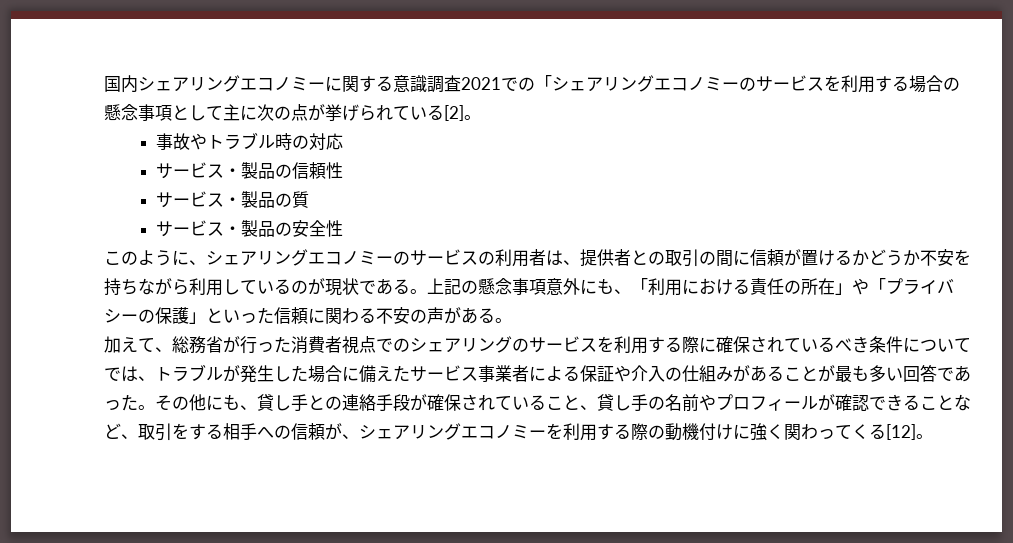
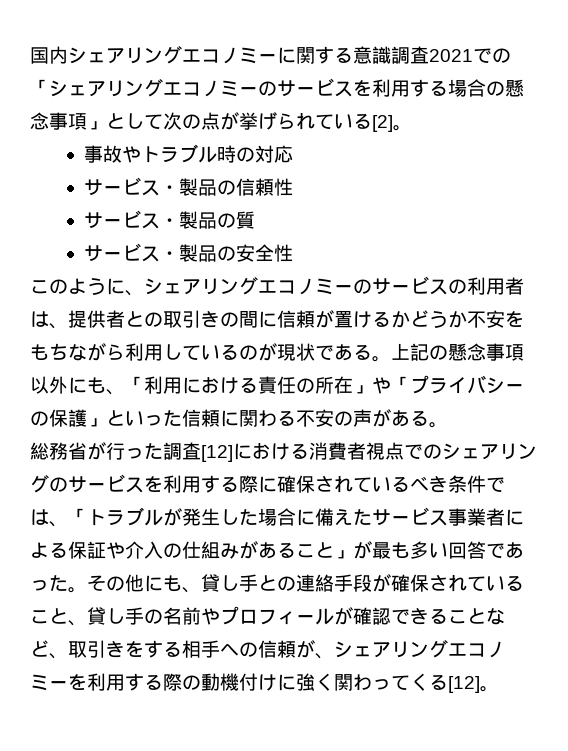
[172,104,257,121] として主に -> [87,113,163,130] 」として
(699, 258) none -> [201,310,220,328] き
[104,278,121,296] 持 -> [30,344,49,361] も
[546,278,563,295] 意 -> [30,376,49,394] 以
[104,336,172,353] 加えて、 -> (448, 425) none
(291, 344) none -> [163,442,309,462] 調査[12]における
[903,337,971,353] [104,366,155,382] についてでは、 -> [486,477,505,492] [30,508,87,527] では、「
(818, 373) none -> [334,550,353,559] 」
(172, 432) none -> [106,640,125,658] き

